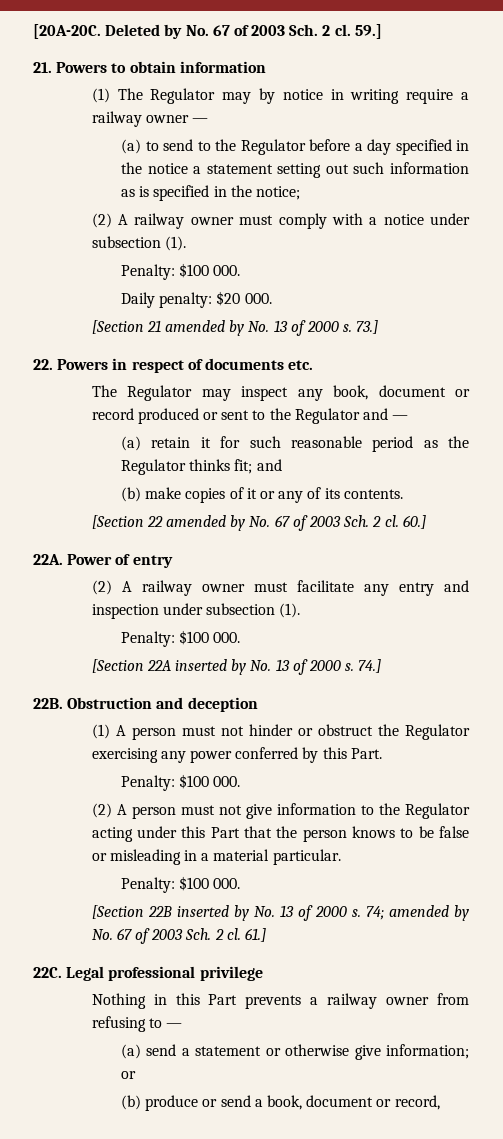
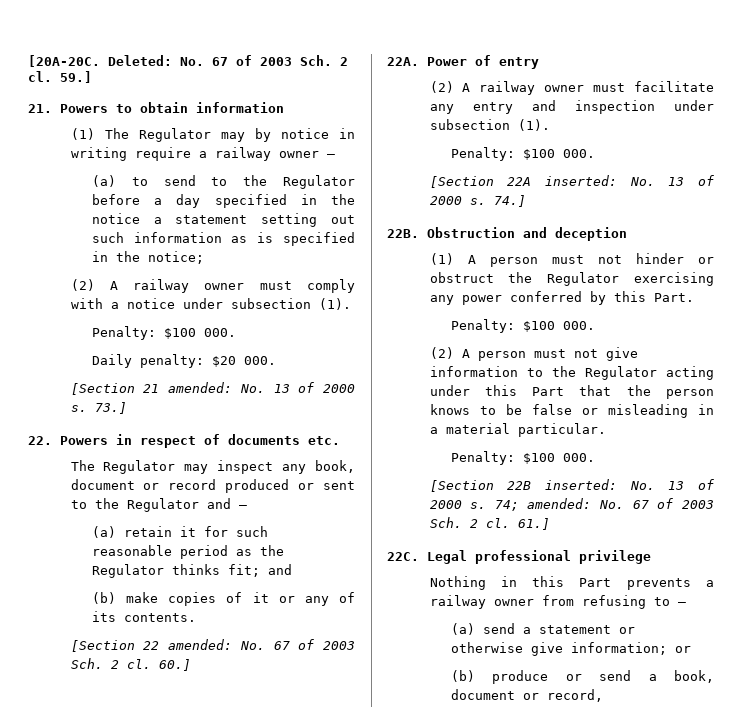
[105,24,183,39] Deleted by -> [108,55,172,66] Deleted:
[165,320,245,336] amended by -> [168,382,233,393] amended:
[166,515,246,531] amended by -> [168,639,233,650] amended:
[175,659,247,675] inserted by -> [544,175,617,186] inserted:
[176,905,249,921] inserted by -> [544,479,617,490] inserted:
[388,905,470,921] amended by -> [527,498,592,509] amended:

